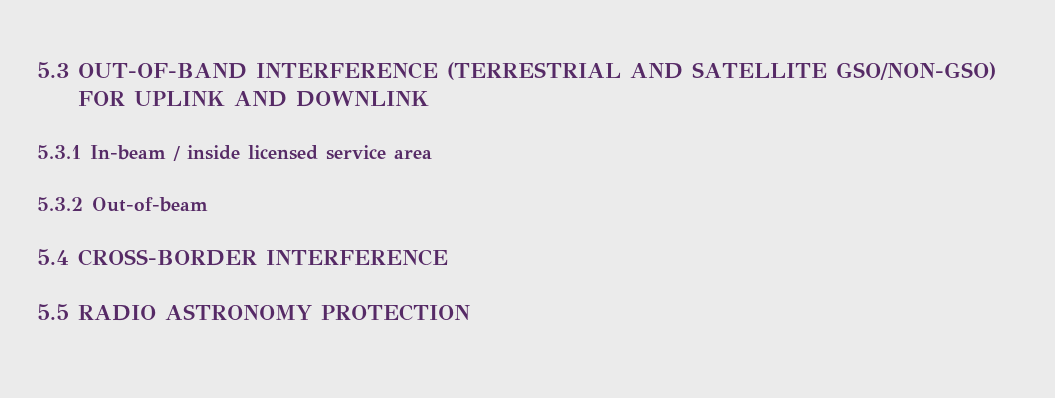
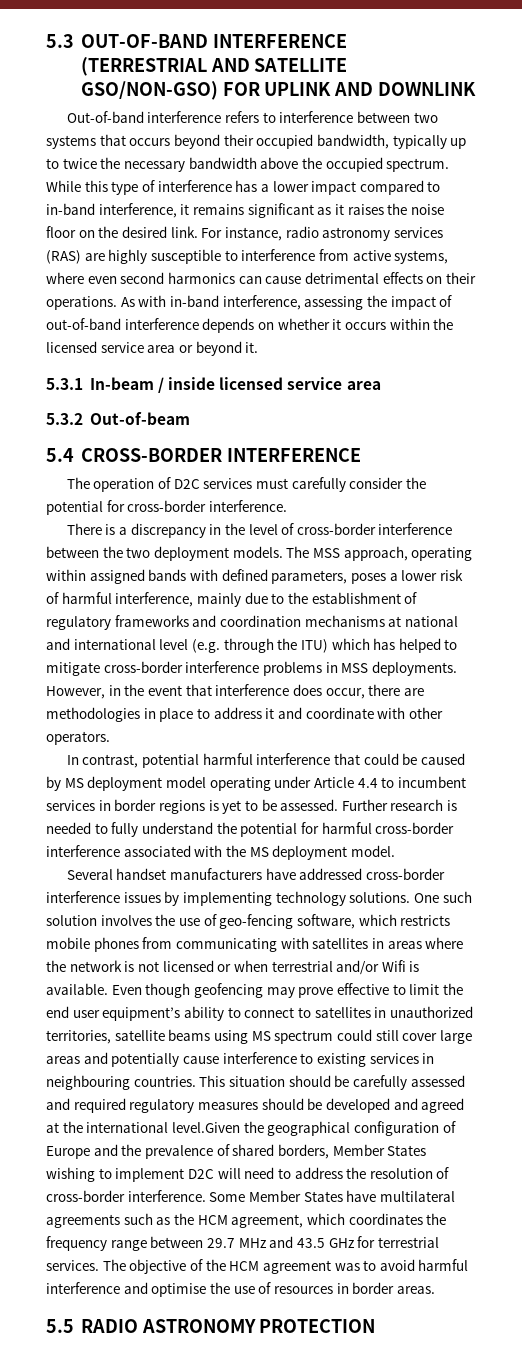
(429, 99) none -> [66,111,438,123] [46,134,467,149] [46,157,450,172] [46,180,441,195] [46,203,444,218] [46,226,443,241] [46,249,449,264] [46,272,476,284] [46,295,453,310] [46,318,454,333] [46,341,259,356] // Out-of-band interference refers to interference between two systems that occurs beyond their occupied bandwidth, typically up to twice the necessary bandwidth above the occupied spectrum. While this type of interference has a lower impact compared to in-band interference, it remains significant as it raises the noise floor on the desired link. For instance, radio astronomy services (RAS) are highly susceptible to interference from active systems, where even second harmonics can cause detrimental effects on their operations. As with in-band interference, assessing the impact of out-of-band interference depends on whether it occurs within the licensed service area or beyond it.
(448, 257) none -> [66,477,426,492] [46,500,287,515] [66,523,453,538] [46,546,473,561] [46,569,463,584] [46,592,418,607] [46,615,458,630] [46,638,458,653] [46,661,457,676] [46,684,424,699] [46,707,443,722] [46,731,110,745] [66,753,465,768] [46,776,466,791] [46,799,458,814] [46,822,455,837] [46,845,395,860] [66,868,445,880] [46,891,472,906] [46,914,451,929] [46,937,464,952] [46,960,420,975] [46,983,463,998] [46,1006,473,1021] [46,1029,472,1044] [46,1052,435,1067] [46,1075,465,1090] [46,1098,465,1113] [46,1121,456,1136] [46,1144,427,1159] [46,1167,450,1182] [46,1190,455,1202] [46,1213,447,1228] [46,1236,439,1251] [46,1259,469,1274] [46,1282,435,1297] // The operation of D2C services must carefully consider the potential for cross-border interference. // There is a discrepancy in the level of cross-border interference between the two deployment models. The MSS approach, operating within assigned bands with defined parameters, poses a lower risk of harmful interference, mainly due to the establishment of regulatory frameworks and coordination mechanisms at national and international level (e.g. through the ITU) which has helped to mitigate cross-border interference problems in MSS deployments. However, in the event that interference does occur, there are methodologies in place to address it and coordinate with other operators. // In contrast, potential harmful interference that could be caused by MS deployment model operating under Article 4.4 to incumbent services in border regions is yet to be assessed. Further research is needed to fully understand the potential for harmful cross-border interference associated with the MS deployment model. // Several handset manufacturers have addressed cross-border interference issues by implementing technology solutions. One such solution involves the use of geo-fencing software, which restricts mobile phones from communicating with satellites in areas where the network is not licensed or when terrestrial and/or Wifi is available. Even though geofencing may prove effective to limit the end user equipment’s ability to connect to satellites in unauthorized territories, satellite beams using MS spectrum could still cover large areas and potentially cause interference to existing services in neighbouring countries. This situation should be carefully assessed and required regulatory measures should be developed and agreed at the international level.Given the geographical configuration of Europe and the prevalence of shared borders, Member States wishing to implement D2C will need to address the resolution of cross-border interference. Some Member States have multilateral agreements such as the HCM agreement, which coordinates the frequency range between 29.7 MHz and 43.5 GHz for terrestrial services. The objective of the HCM agreement was to avoid harmful interference and optimise the use of resources in border areas.

